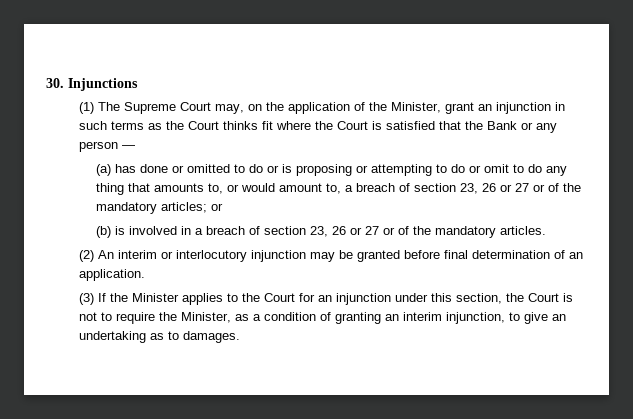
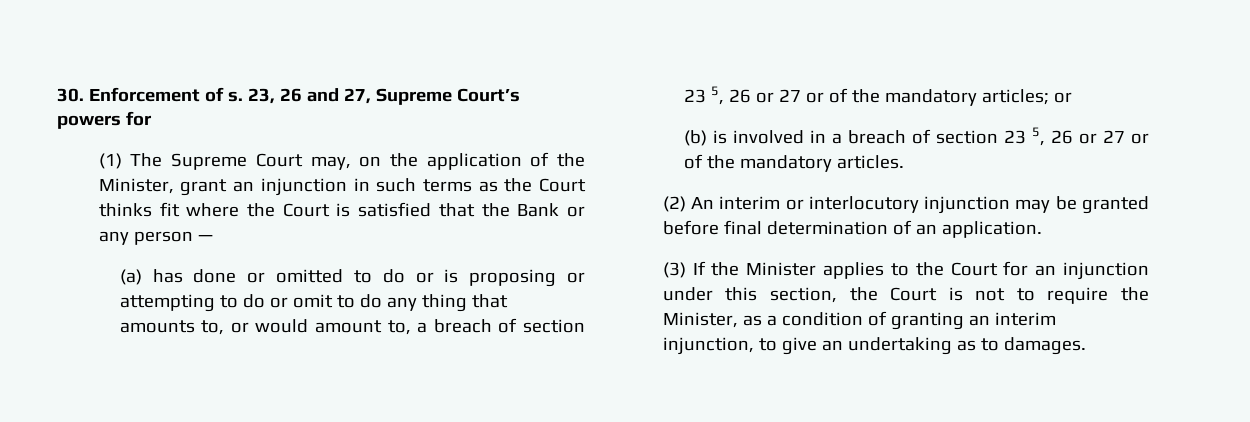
[68,78,138,91] Injunctions -> [88,87,520,105] [57,111,152,129] Enforcement of s. 23, 26 and 27, Supreme Court’s powers for
[459,183,478,194] 23, -> [683,86,724,105] 23 5,
[309,226,328,237] 23, -> [1003,127,1045,146] 23 5,

